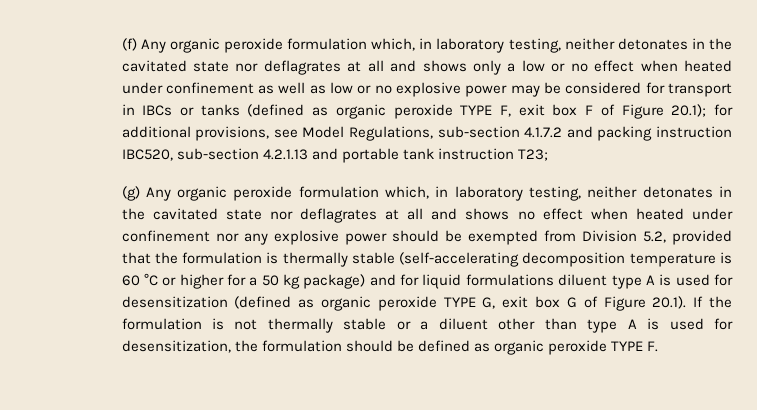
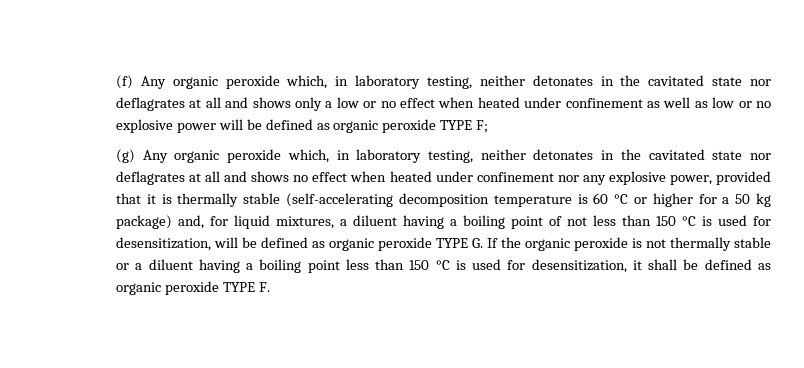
[287,38,368,50] formulation -> (280, 82) none
[510,82,733,97] [121,104,734,119] [121,126,733,141] [121,148,548,163] may be considered for transport in IBCs or tanks (defined as organic peroxide TYPE F, exit box F of Figure 20.1); for additional provisions, see Model Regulations, sub-section 4.1.7.2 and packing instruction IBC520, sub-section 4.2.1.13 and portable tank instruction T23; -> [218,119,489,133] will be defined as organic peroxide TYPE F;
[298,186,379,198] formulation -> (282, 156) none
[344,230,732,245] [121,252,263,264] power should be exempted from Division 5.2, provided that the formulation -> [669,171,772,185] [115,193,156,204] power, provided that it
[369,274,396,286] and -> [177,215,204,229] and,
[465,274,733,289] [121,296,733,311] [121,318,202,330] formulations diluent type A is used for desensitization (defined as organic peroxide TYPE G, exit box G of Figure 20.1). If the formulation -> [275,215,771,229] [115,237,628,251] mixtures, a diluent having a boiling point of not less than 150 °C is used for desensitization, will be defined as organic peroxide TYPE G. If the organic peroxide
[498,318,733,333] [121,340,393,353] other than type A is used for desensitization, the formulation should -> [198,259,678,273] having a boiling point less than 150 °C is used for desensitization, it shall

